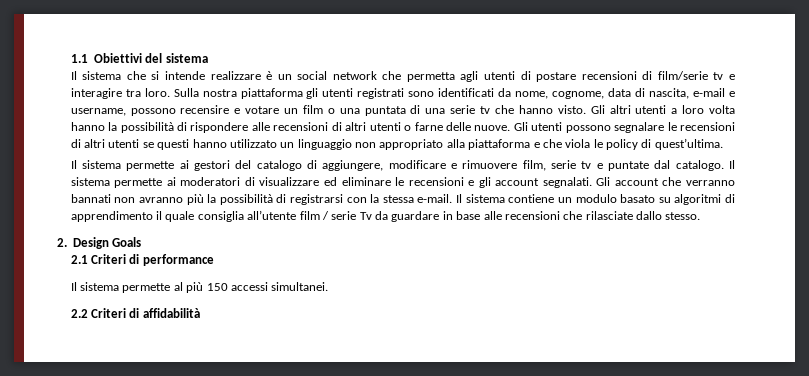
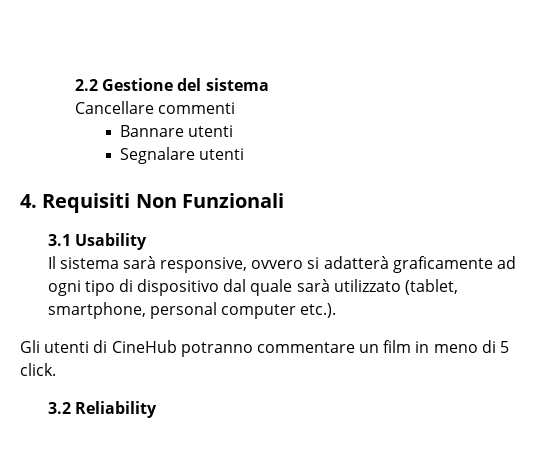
[70,53,142,63] 1.1 Obiettivi -> [74,78,174,91] 2.2 Gestione
[70,71,736,82] [70,88,736,99] [70,105,735,116] [70,122,736,133] [70,138,723,150] [70,160,735,171] [70,177,735,188] [70,194,736,205] [70,210,701,222] [56,237,142,249] [70,254,214,266] [70,282,329,293] [70,308,200,318] Il sistema che si intende realizzare è un social network che permetta agli utenti di postare recensioni di film/serie tv e interagire tra loro. Sulla nostra piattaforma gli utenti registrati sono identificati da nome, cognome, data di nascita, e-mail e username, possono recensire e votare un film o una puntata di una serie tv che hanno visto. Gli altri utenti a loro volta hanno la possibilità di rispondere alle recensioni di altri utenti o farne delle nuove. Gli utenti possono segnalare le recensioni di altri utenti se questi hanno utilizzato un linguaggio non appropriato alla piattaforma e che viola le policy di quest’ultima. // Il sistema permette ai gestori del catalogo di aggiungere, modificare e rimuovere film, serie tv e puntate dal catalogo. Il sistema permette ai moderatori di visualizzare ed eliminare le recensioni e gli account segnalati. Gli account che verranno bannati non avranno più la possibilità di registrarsi con la stessa e-mail. Il sistema contiene un modulo basato su algoritmi di apprendimento il quale consiglia all’utente film / serie Tv da guardare in base alle recensioni che rilasciate dallo stesso. // 2. Design Goals // 2.1 Criteri di performance // Il sistema permette al più 150 accessi simultanei. // 2.2 Criteri di affidabilità -> [74,101,236,114] [119,125,233,137] [119,147,244,164] [20,193,284,213] [47,233,147,250] [47,256,516,273] [47,279,458,296] [47,302,337,319] [20,340,510,357] [20,363,56,376] [47,401,157,418] Cancellare commenti // Bannare utenti // Segnalare utenti // 4. Requisiti Non Funzionali // 3.1 Usability // Il sistema sarà responsive, ovvero si adatterà graficamente ad ogni tipo di dispositivo dal quale sarà utilizzato (tablet, smartphone, personal computer etc.). // Gli utenti di CineHub potranno commentare un film in meno di 5 click. // 3.2 Reliability

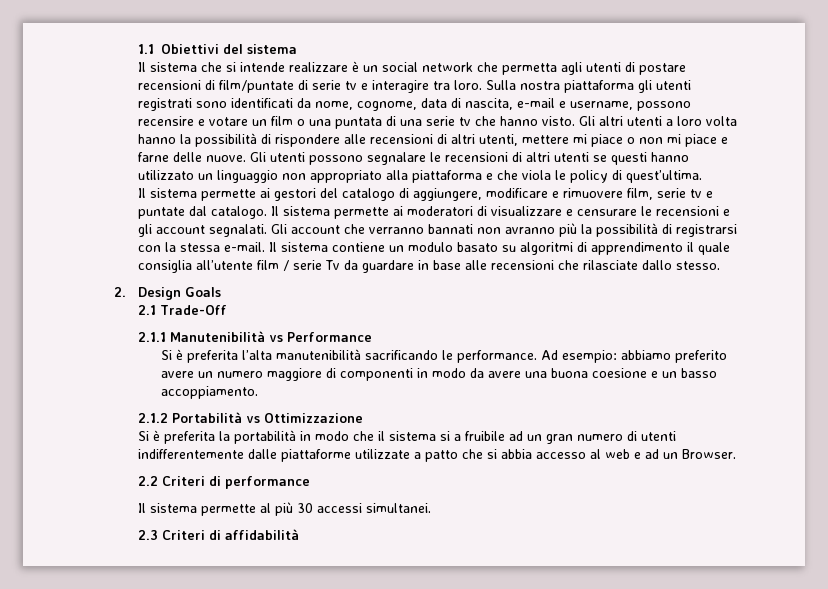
[74,78,174,91] 2.2 Gestione -> [137,44,220,54] 1.1 Obiettivi
[74,101,236,114] [119,125,233,137] [119,147,244,164] [20,193,284,213] [47,233,147,250] [47,256,516,273] [47,279,458,296] [47,302,337,319] [20,340,510,357] [20,363,56,376] [47,401,157,418] Cancellare commenti // Bannare utenti // Segnalare utenti // 4. Requisiti Non Funzionali // 3.1 Usability // Il sistema sarà responsive, ovvero si adatterà graficamente ad ogni tipo di dispositivo dal quale sarà utilizzato (tablet, smartphone, personal computer etc.). // Gli utenti di CineHub potranno commentare un film in meno di 5 click. // 3.2 Reliability -> [137,61,686,75] [137,80,691,93] [137,98,691,111] [137,116,737,129] [137,133,728,147] [137,152,689,165] [137,170,702,183] [137,188,713,201] [137,206,730,219] [137,223,737,237] [137,242,730,255] [137,260,720,273] [113,287,221,300] [137,305,227,315] [137,331,372,342] [161,349,728,363] [161,368,718,381] [161,386,259,399] [137,412,363,423] [137,430,676,444] [137,449,736,462] [137,476,310,489] [137,502,431,516] [137,529,299,540] Il sistema che si intende realizzare è un social network che permetta agli utenti di postare recensioni di film/puntate di serie tv e interagire tra loro. Sulla nostra piattaforma gli utenti registrati sono identificati da nome, cognome, data di nascita, e-mail e username, possono recensire e votare un film o una puntata di una serie tv che hanno visto. Gli altri utenti a loro volta hanno la possibilità di rispondere alle recensioni di altri utenti, mettere mi piace o non mi piace e farne delle nuove. Gli utenti possono segnalare le recensioni di altri utenti se questi hanno utilizzato un linguaggio non appropriato alla piattaforma e che viola le policy di quest’ultima. // Il sistema permette ai gestori del catalogo di aggiungere, modificare e rimuovere film, serie tv e puntate dal catalogo. Il sistema permette ai moderatori di visualizzare e censurare le recensioni e gli account segnalati. Gli account che verranno bannati non avranno più la possibilità di registrarsi con la stessa e-mail. Il sistema contiene un modulo basato su algoritmi di apprendimento il quale consiglia all’utente film / serie Tv da guardare in base alle recensioni che rilasciate dallo stesso. // 2. Design Goals // 2.1 Trade-Off // 2.1.1 Manutenibilità vs Performance // Si è preferita l’alta manutenibilità sacrificando le performance. Ad esempio: abbiamo preferito avere un numero maggiore di componenti in modo da avere una buona coesione e un basso accoppiamento. // 2.1.2 Portabilità vs Ottimizzazione // Si è preferita la portabilità in modo che il sistema si a fruibile ad un gran numero di utenti indifferentemente dalle piattaforme utilizzate a patto che si abbia accesso al web e ad un Browser. // 2.2 Criteri di performance // Il sistema permette al più 30 accessi simultanei. // 2.3 Criteri di affidabilità

